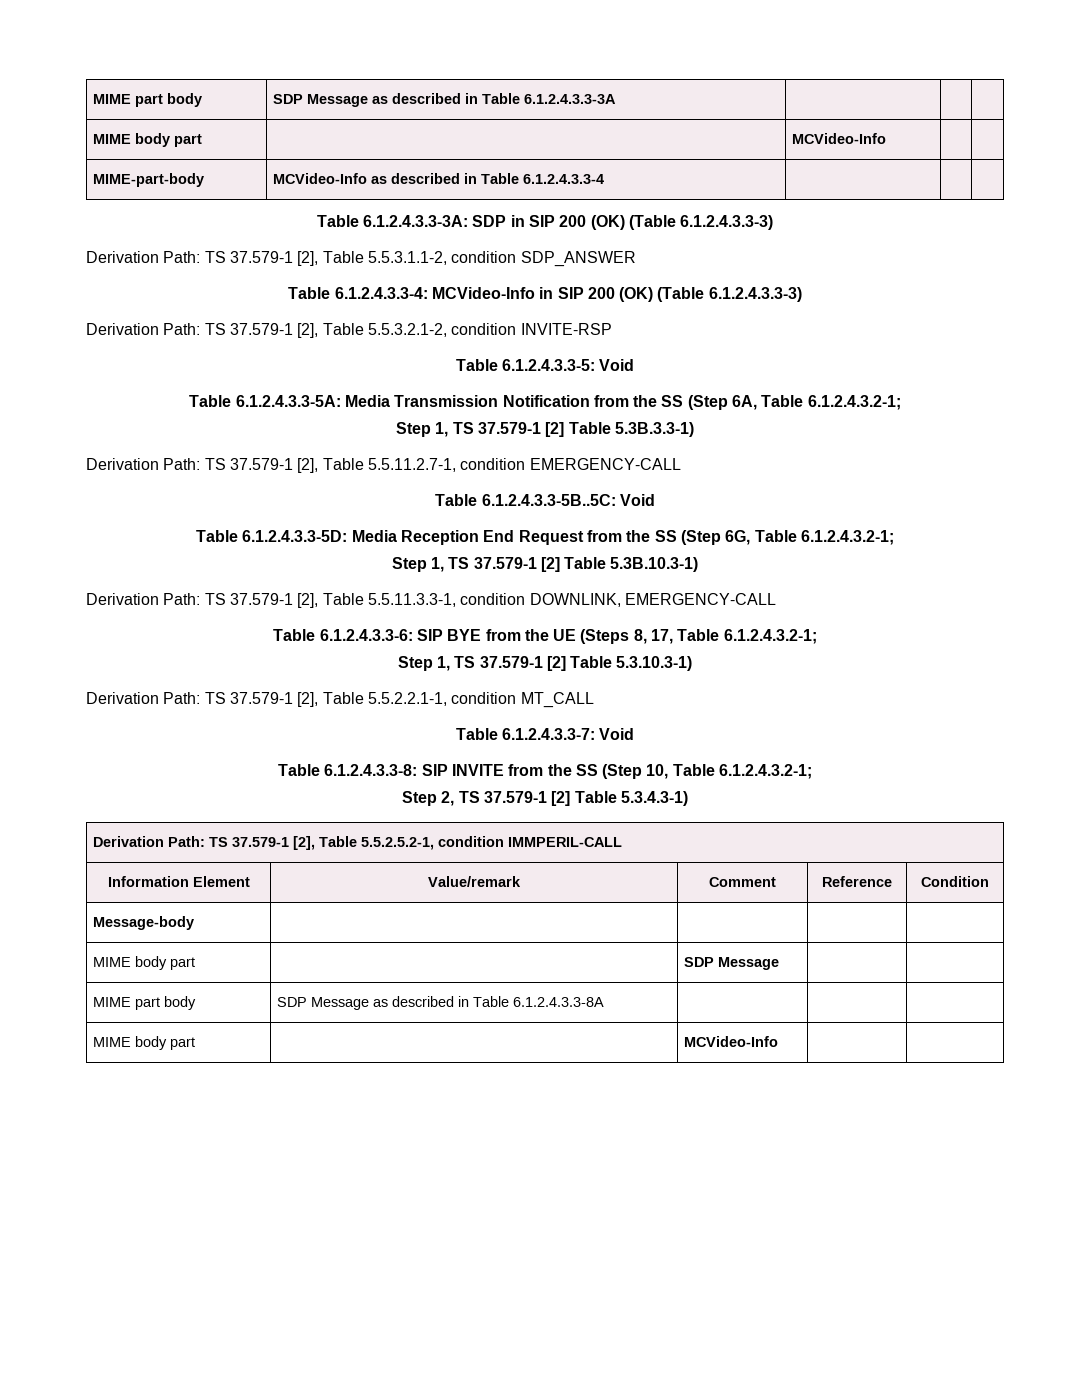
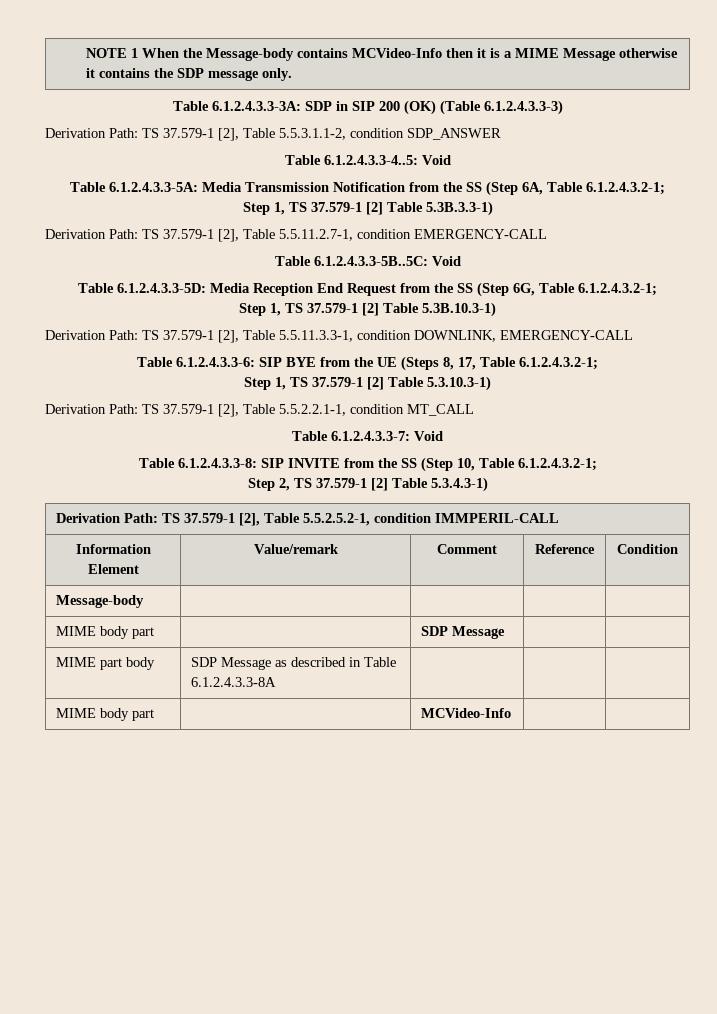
[92,93,202,107] [272,93,616,107] [92,133,202,147] [791,133,886,144] [92,173,204,187] [272,173,604,184] MIME part body | SDP Message as described in Table 6.1.2.4.3.3-3A | | | // MIME body part | | MCVideo-Info | | // MIME-part-body | MCVideo-Info as described in Table 6.1.2.4.3.3-4 | | | -> [86,48,679,61] [86,68,293,81] NOTE 1 When the Message-body contains MCVideo-Info then it is a MIME Message otherwise it contains the SDP message only.
[334,287,802,302] [86,323,612,338] [455,359,595,371] 6.1.2.4.3.3-4: MCVideo-Info in SIP 200 (OK) (Table 6.1.2.4.3.3-3) // Derivation Path: TS 37.579-1 [2], Table 5.5.3.2.1-2, condition INVITE-RSP // Table 6.1.2.4.3.3-5: -> [323,155,418,165] 6.1.2.4.3.3-4..5:

